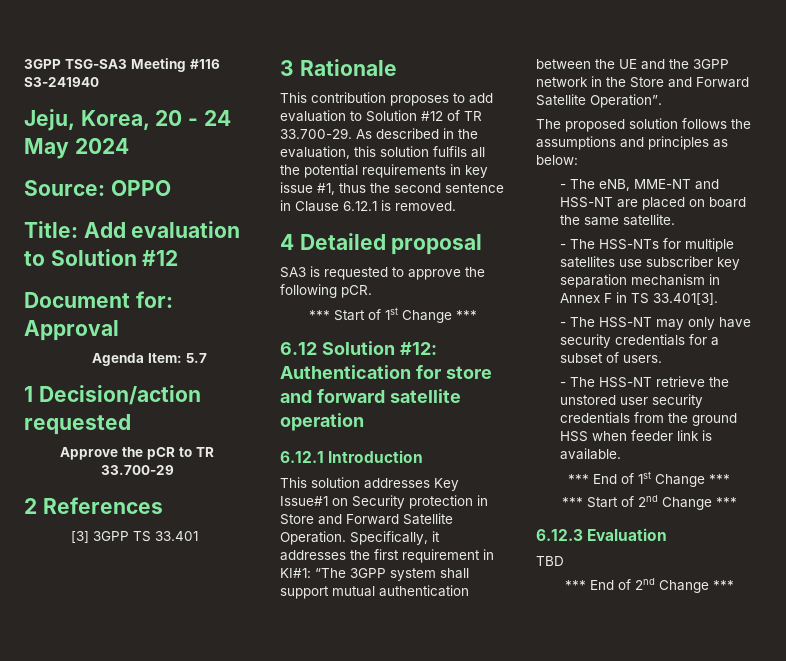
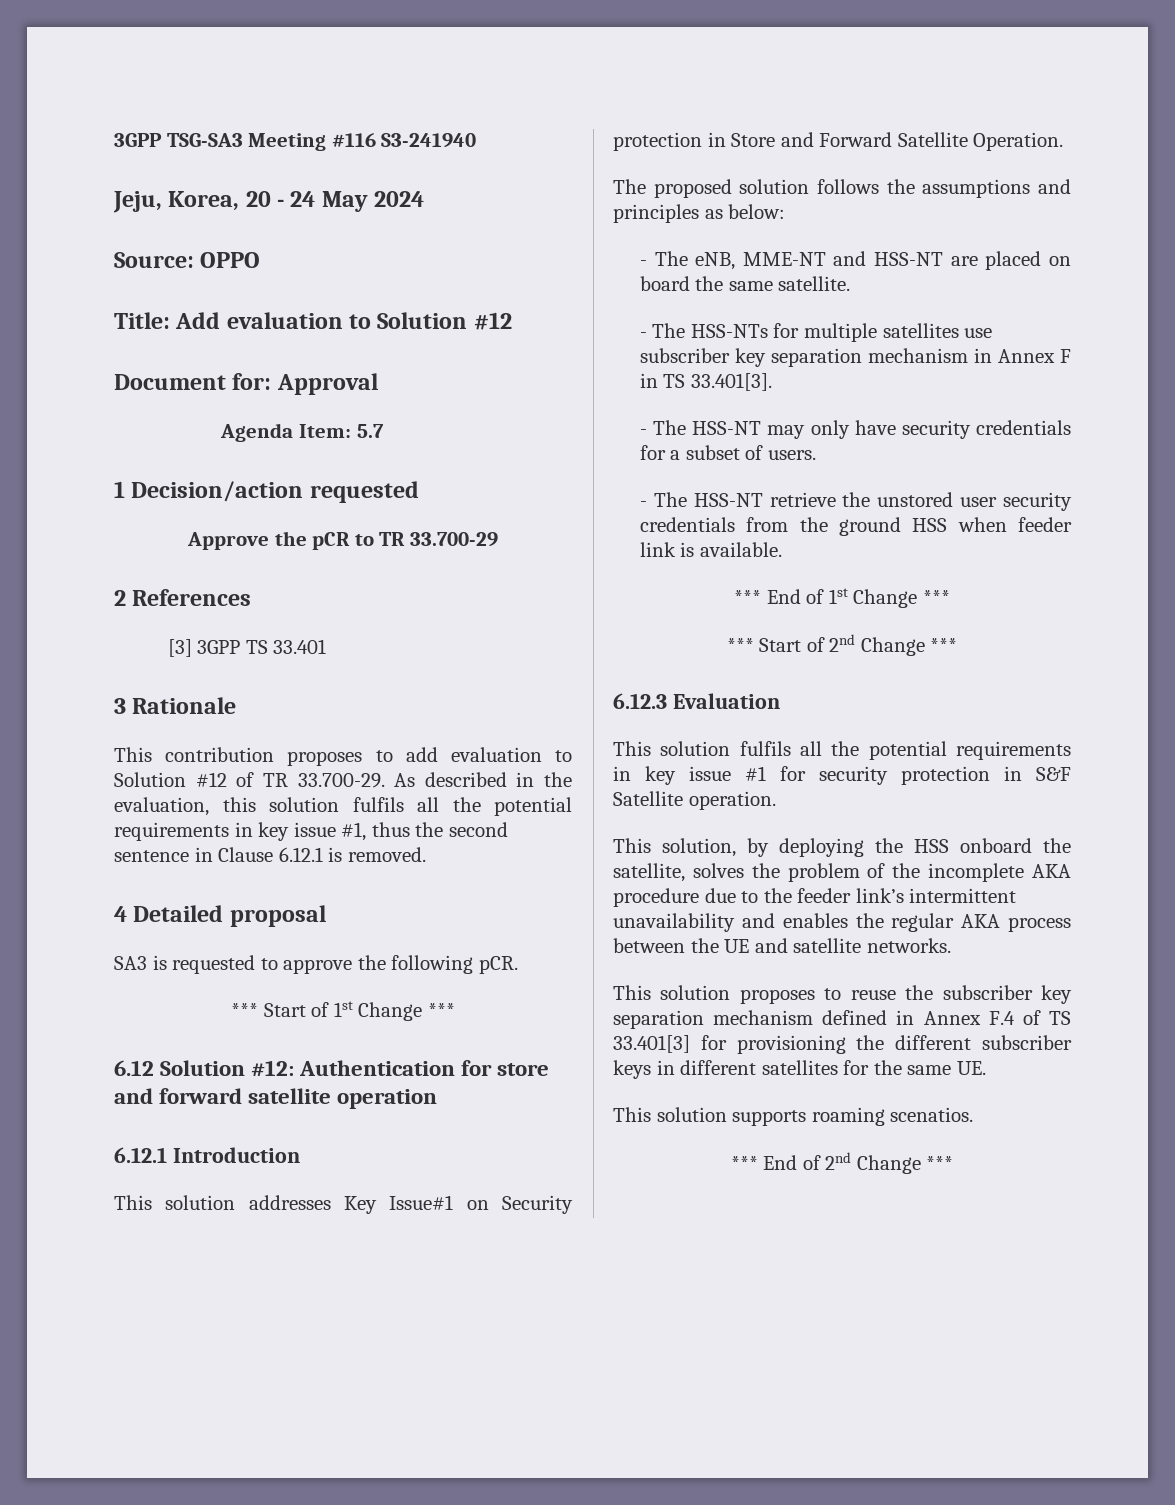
[350,531,440,545] [280,549,494,563] [280,568,469,581] [280,585,469,599] [536,59,729,70] [536,76,749,88] [536,94,662,108] Specifically, it addresses the first requirement in KI#1: “The 3GPP system shall support mutual authentication between the UE and the 3GPP network in the Store and Forward Satellite Operation”. -> (1064, 141) none
[536,556,564,566] TBD -> [613,741,1071,760] [613,766,1071,785] [613,791,776,810] [613,838,1071,857] [613,863,1071,882] [613,888,1017,907] [613,913,1071,932] [613,938,951,953] [613,985,1072,1004] [613,1010,1071,1029] [613,1035,1072,1054] [613,1060,986,1079] [613,1107,974,1126] This solution fulfils all the potential requirements in key issue #1 for security protection in S&F Satellite operation. // This solution, by deploying the HSS onboard the satellite, solves the problem of the incomplete AKA procedure due to the feeder link’s intermittent unavailability and enables the regular AKA process between the UE and satellite networks. // This solution proposes to reuse the subscriber key separation mechanism defined in Annex F.4 of TS 33.401[3] for provisioning the different subscriber keys in different satellites for the same UE. // This solution supports roaming scenatios.

